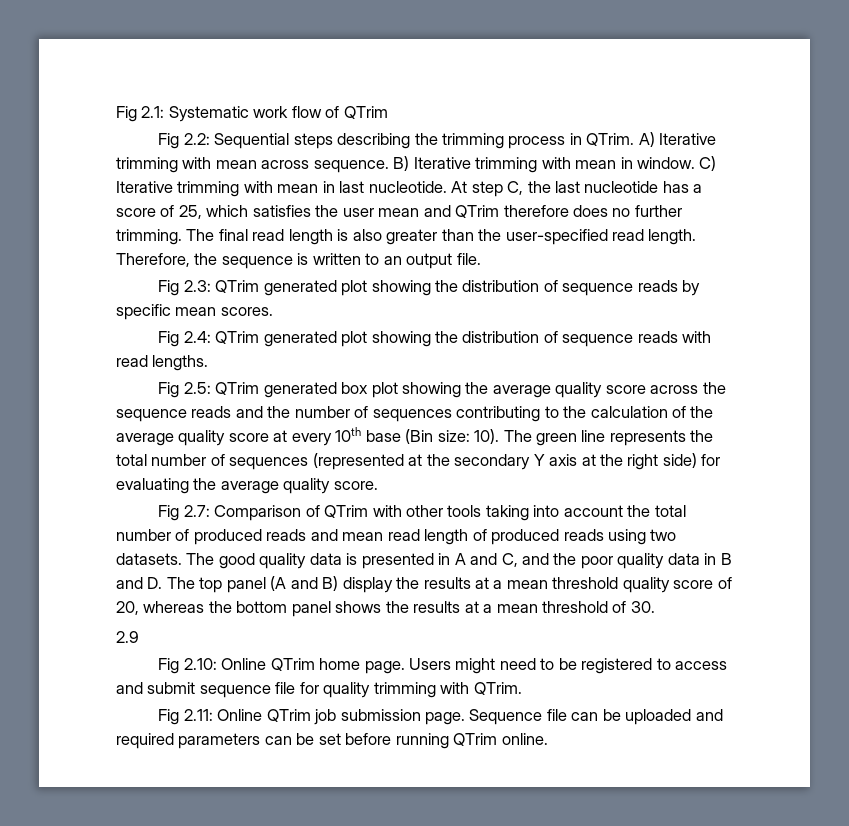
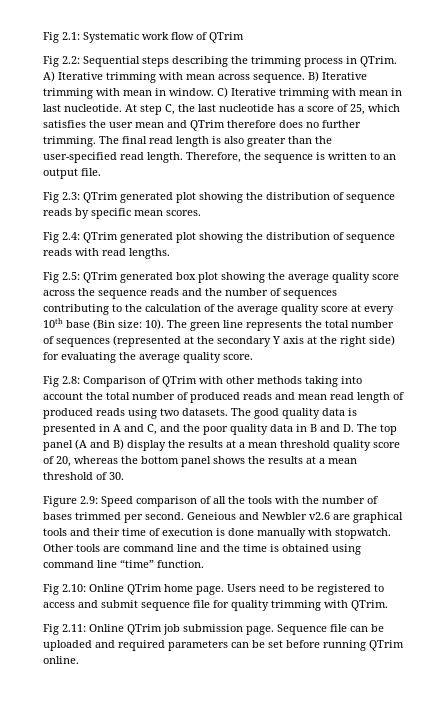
[183,505,210,517] 2.7: -> [62,376,80,384] 2.8:
[447,505,482,517] tools -> [257,376,302,384] methods
[116,631,139,643] 2.9 -> [43,496,378,507] [43,512,403,523] [43,528,391,539] [43,544,361,555] [43,559,204,568] Figure 2.9: Speed comparison of all the tools with the number of bases trimmed per second. Geneious and Newbler v2.6 are graphical tools and their time of execution is done manually with stopwatch. Other tools are command line and the time is obtained using command line “time” function.
[455,658,496,674] might -> (256, 588) none

